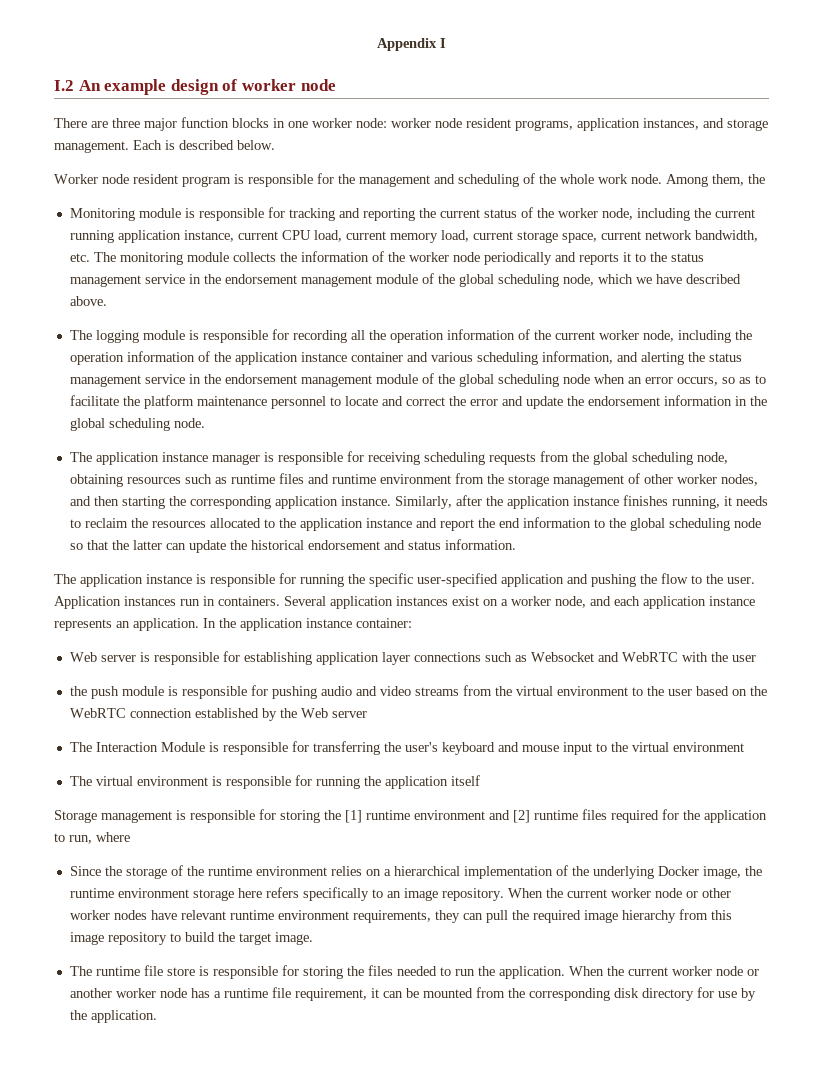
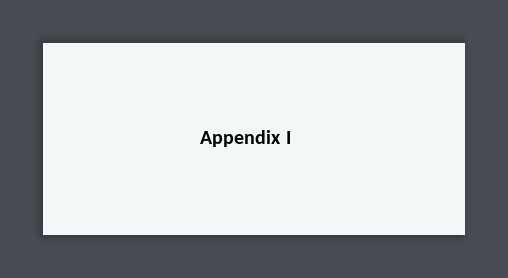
[54,79,336,95] [54,117,768,131] [54,140,275,153] [54,173,765,187] [69,207,755,221] [69,230,758,243] [69,251,704,265] [69,273,741,287] [69,296,107,306] [69,329,752,343] [69,351,742,365] [69,373,766,387] [69,395,767,409] [69,418,205,431] [69,451,728,465] [69,473,758,487] [69,495,768,509] [69,517,761,531] [69,539,516,553] [54,573,755,587] [54,596,755,609] [54,618,412,631] [69,651,756,665] [69,685,767,699] [69,708,367,721] [69,741,744,755] [69,775,480,789] [54,809,767,823] [54,832,130,844] [69,865,762,879] [69,887,731,901] [69,909,732,923] [69,932,313,945] [69,965,759,979] [69,987,756,1001] [69,1010,157,1023] // I.2 An example design of worker node // There are three major function blocks in one worker node: worker node resident programs, application instances, and storage management. Each is described below. // Worker node resident program is responsible for the management and scheduling of the whole work node. Among them, the // Monitoring module is responsible for tracking and reporting the current status of the worker node, including the current running application instance, current CPU load, current memory load, current storage space, current network bandwidth, etc. The monitoring module collects the information of the worker node periodically and reports it to the status management service in the endorsement management module of the global scheduling node, which we have described above. // The logging module is responsible for recording all the operation information of the current worker node, including the operation information of the application instance container and various scheduling information, and alerting the status management service in the endorsement management module of the global scheduling node when an error occurs, so as to facilitate the platform maintenance personnel to locate and correct the error and update the endorsement information in the global scheduling node. // The application instance manager is responsible for receiving scheduling requests from the global scheduling node, obtaining resources such as runtime files and runtime environment from the storage management of other worker nodes, and then starting the corresponding application instance. Similarly, after the application instance finishes running, it needs to reclaim the resources allocated to the application instance and report the end information to the global scheduling node so that the latter can update the historical endorsement and status information. // The application instance is responsible for running the specific user-specified application and pushing the flow to the user. Application instances run in containers. Several application instances exist on a worker node, and each application instance represents an application. In the application instance container: // Web server is responsible for establishing application layer connections such as Websocket and WebRTC with the user // the push module is responsible for pushing audio and video streams from the virtual environment to the user based on the WebRTC connection established by the Web server // The Interaction Module is responsible for transferring the user's keyboard and mouse input to the virtual environment // The virtual environment is responsible for running the application itself // Storage management is responsible for storing the [1] runtime environment and [2] runtime files required for the application to run, where // Since the storage of the runtime environment relies on a hierarchical implementation of the underlying Docker image, the runtime environment storage here refers specifically to an image repository. When the current worker node or other worker nodes have relevant runtime environment requirements, they can pull the required image hierarchy from this image repository to build the target image. // The runtime file store is responsible for storing the files needed to run the application. When the current worker node or another worker node has a runtime file requirement, it can be mounted from the corresponding disk directory for use by the application. -> (291, 137) none

